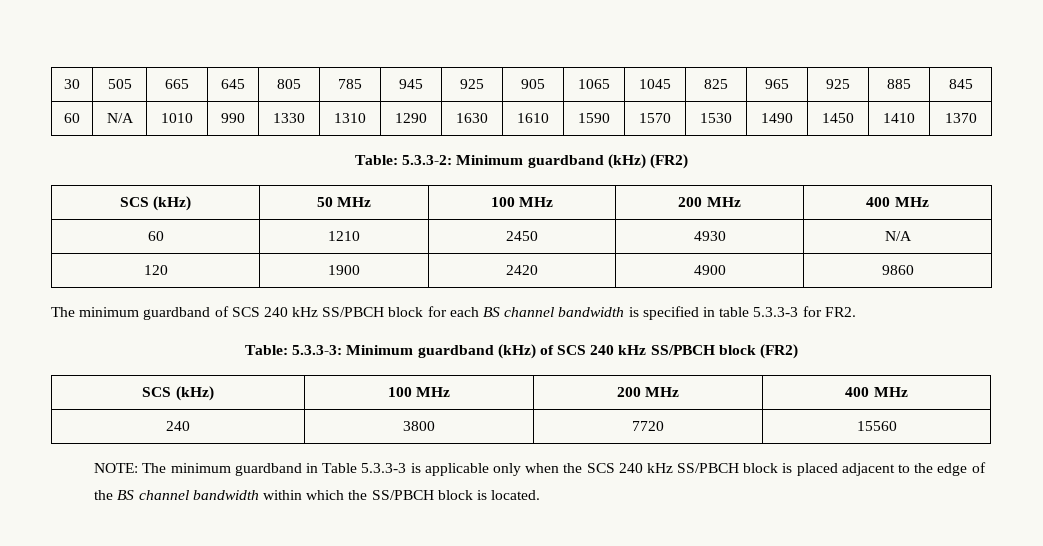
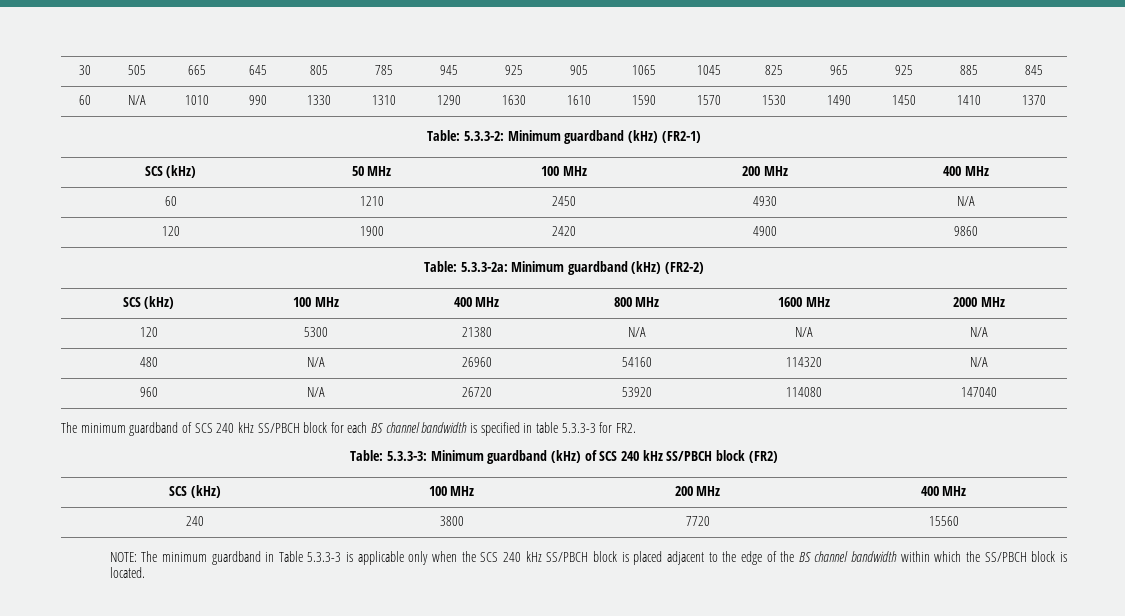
[649,154,688,169] (FR2) -> [661,131,701,143] (FR2-1)
(914, 270) none -> [423,261,705,275] [122,296,175,309] [293,297,339,307] [453,297,500,307] [613,297,660,307] [778,297,830,307] [953,297,1005,307] [139,327,158,337] [304,327,328,337] [461,327,492,337] [627,327,646,337] [795,327,813,337] [970,327,988,337] [139,357,158,367] [307,357,325,367] [461,357,492,367] [621,357,652,367] [786,357,822,367] [970,357,988,367] [139,387,158,397] [307,387,325,397] [461,387,492,397] [621,387,652,397] [786,387,822,397] [961,387,997,397] // Table: 5.3.3-2a: Minimum guardband (kHz) (FR2-2) // SCS (kHz) | 100 MHz | 400 MHz | 800 MHz | 1600 MHz | 2000 MHz // 120 | 5300 | 21380 | N/A | N/A | N/A // 480 | N/A | 26960 | 54160 | 114320 | N/A // 960 | N/A | 26720 | 53920 | 114080 | 147040

